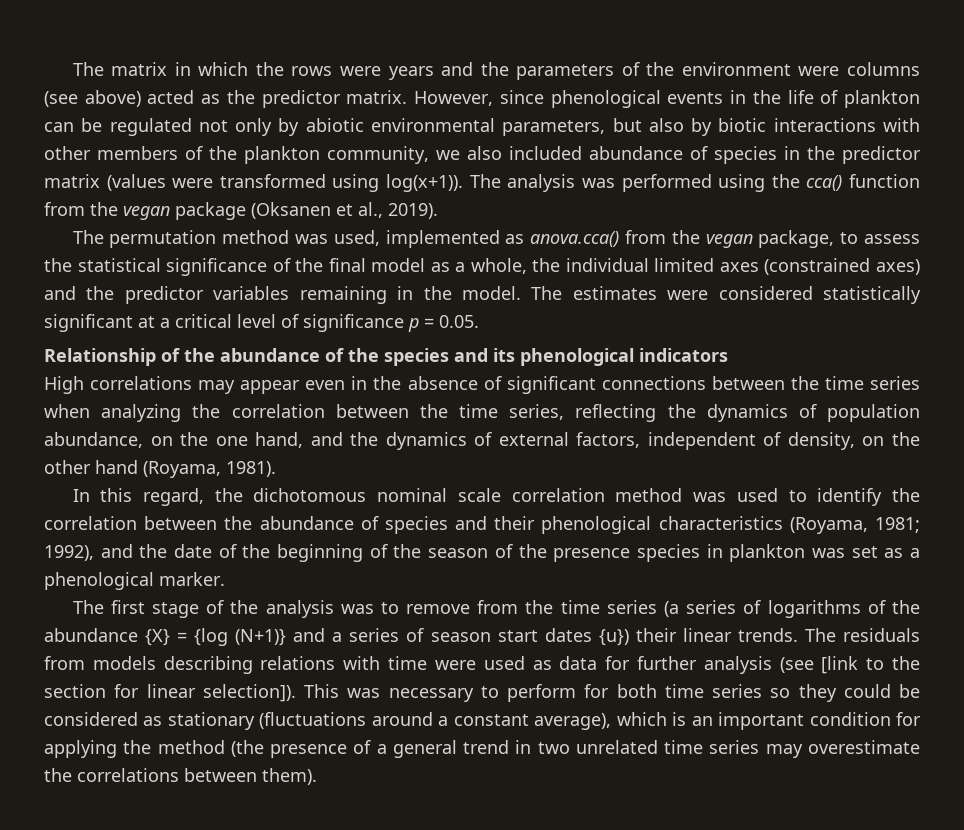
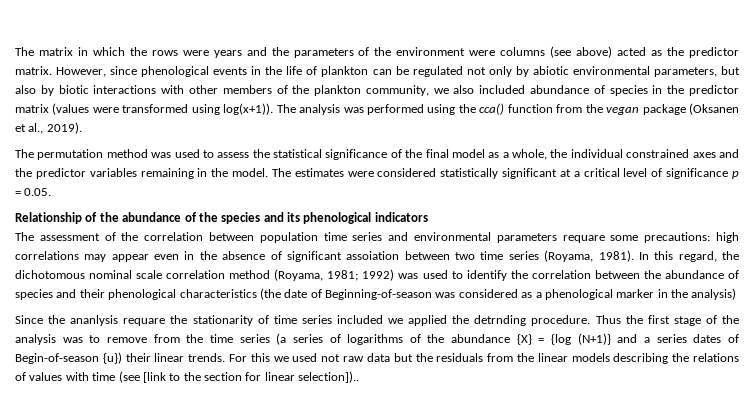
[333,230,835,248] used, implemented as anova.cca() from the vegan package, -> [174,149,200,158] used
[654,258,920,275] limited axes (constrained axes) -> [626,149,716,158] constrained axes
[44,376,84,394] High -> [15,232,739,243] The assessment of the correlation between population time series and environmental parameters requare some precautions: high
[601,376,920,390] [44,404,920,422] [44,432,920,450] [44,460,138,474] connections between the time series when analyzing the correlation between the time series, reflecting the dynamics of population abundance, on the one hand, and the dynamics of external factors, independent of density, on the other hand -> [346,251,539,260] assoiation between two time series
(276, 469) // -> (634, 256) none
(683, 495) none -> [274,269,395,281] (Royama, 1981; 1992)
[789,517,920,534] [44,544,921,562] [44,572,225,590] [72,600,104,614] (Royama, 1981; 1992), and the date of the beginning of the season of the presence species in plankton was set as a phenological marker. // The -> [259,288,737,300] [15,315,643,326] (the date of Beginning-of-season was considered as a phenological marker in the analysis) // Since the ananlysis requare the stationarity of time series included we applied the detrnding procedure. Thus the
[406,628,920,646] [44,656,772,674] of season start dates {u}) their linear trends. The residuals from models describing relations with time were used as data for further analysis -> [693,334,740,343] [15,352,739,364] [15,372,116,381] dates of Begin-of-season {u}) their linear trends. For this we used not raw data but the residuals from the linear models describing the relations of values with time
[202,684,920,702] [44,712,921,730] [44,740,920,758] [44,768,317,785] selection]). This was necessary to perform for both time series so they could be considered as stationary (fluctuations around a constant average), which is an important condition for applying the method (the presence of a general trend in two unrelated time series may overestimate the correlations between them). -> [298,371,360,383] selection])..

